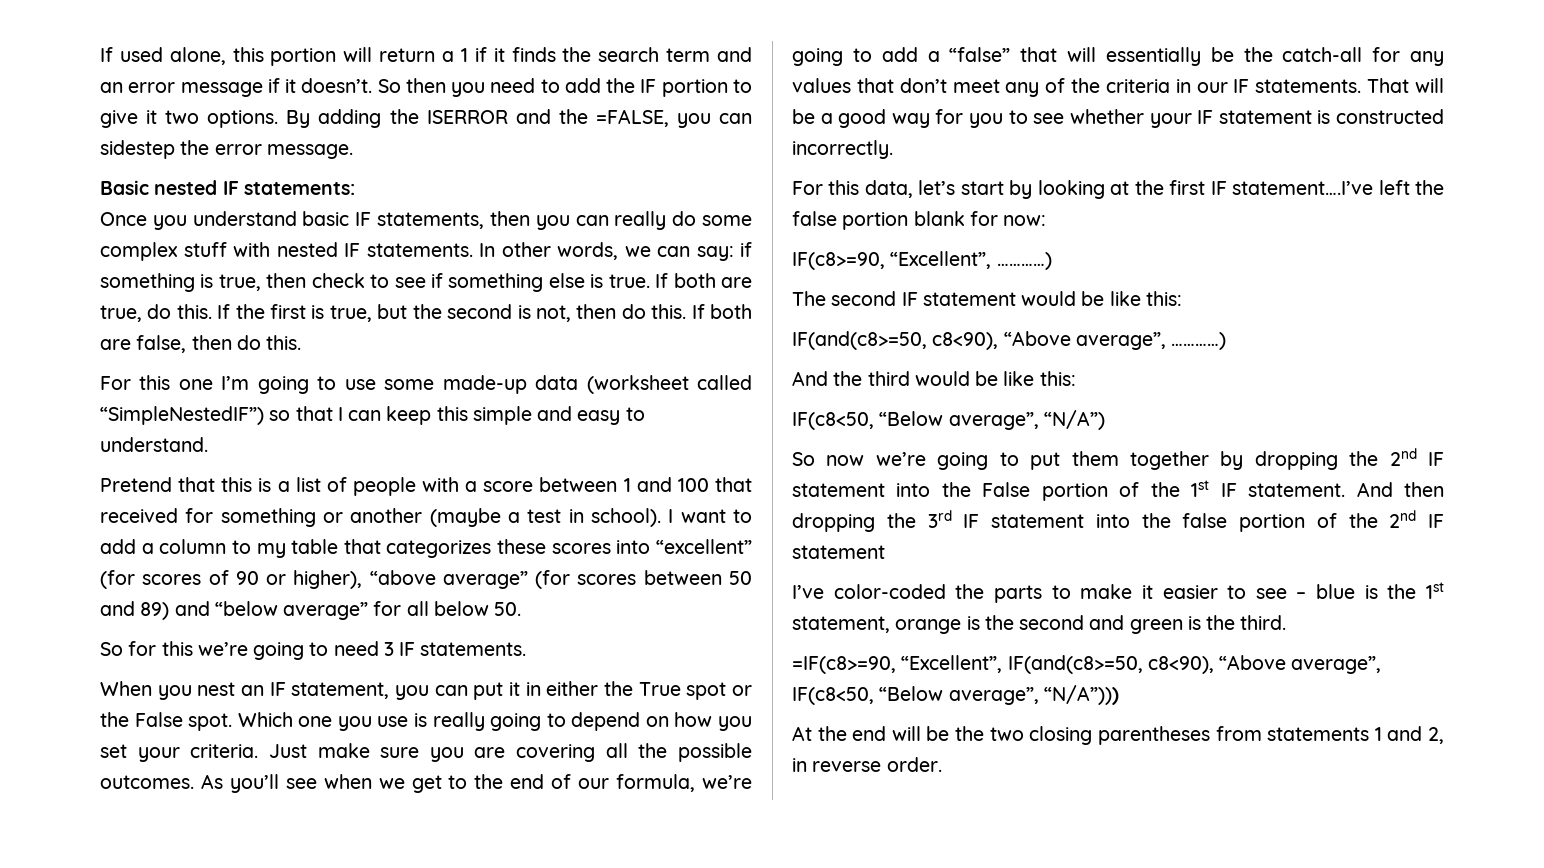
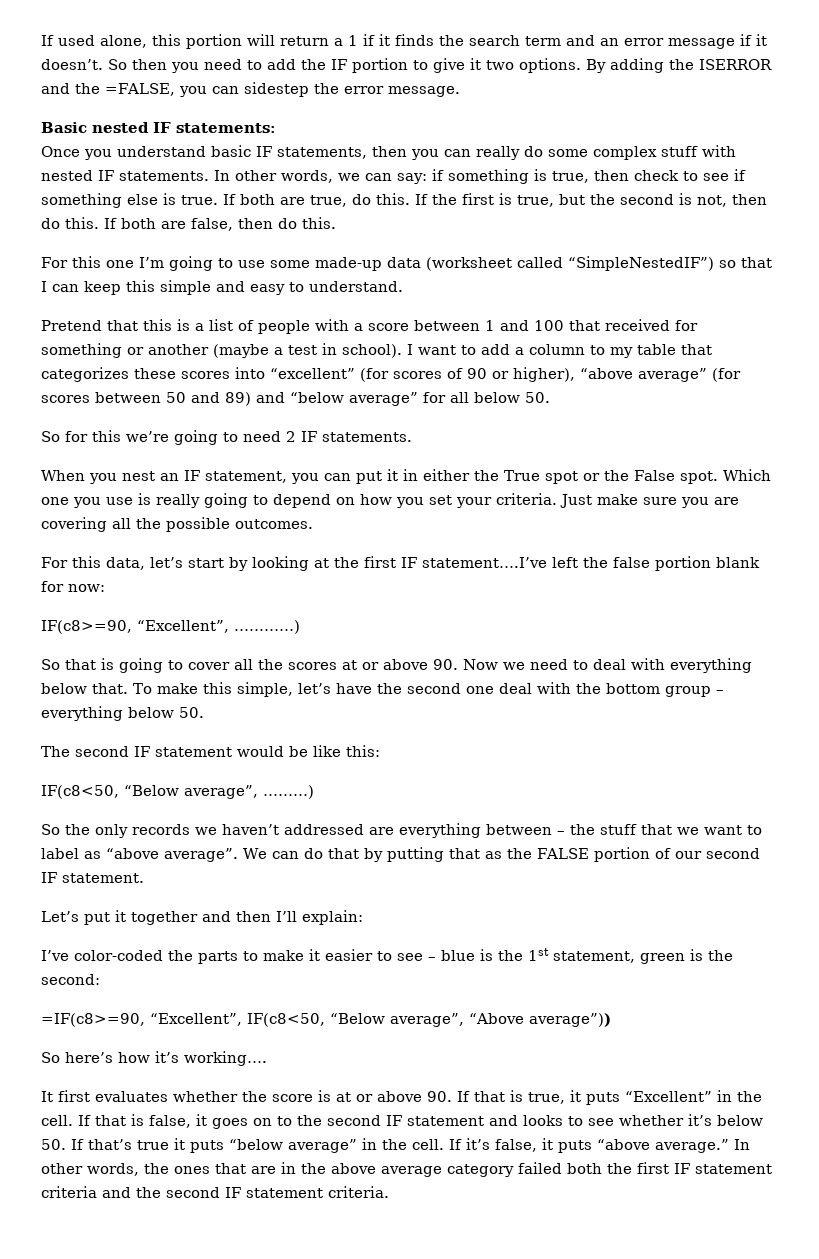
[383,642,394,656] 3 -> [286,431,296,442] 2
[200,774,752,793] [792,47,1444,66] [792,78,1444,97] [792,109,1444,128] [792,140,893,159] As you’ll see when we get to the end of our formula, we’re going to add a “false” that will essentially be the catch-all for any values that don’t meet any of the criteria in our IF statements. That will be a good way for you to see whether your IF statement is constructed incorrectly. -> (313, 524) none
(1052, 261) none -> [41,658,752,673] [41,682,724,697] [41,706,204,721] // So that is going to cover all the scores at or above 90. Now we need to deal with everything below that. To make this simple, let’s have the second one deal with the bottom group – everything below 50.
[792,331,1227,350] [792,371,1076,386] [792,410,1105,430] [792,448,1444,470] [792,480,1444,501] [792,510,1444,532] [792,545,885,559] // IF(and(c8>=50, c8<90), “Above average”, …………) // And the third would be like this: // IF(c8<50, “Below average”, “N/A”) // So now we’re going to put them together by dropping the 2nd IF statement into the False portion of the 1st IF statement. And then dropping the 3rd IF statement into the false portion of the 2nd IF statement -> [41,785,314,799] [41,823,762,838] [41,847,760,862] [41,872,144,883] [41,910,363,925] // IF(c8<50, “Below average”, ………) // So the only records we haven’t addressed are everything between – the stuff that we want to label as “above average”. We can do that by putting that as the FALSE portion of our second IF statement. // Let’s put it together and then I’ll explain:
[895,615,1125,634] orange is the second and -> (635, 957) none
[1240,615,1287,630] third. -> [41,974,100,985] second:
[1007,655,1382,674] [792,685,1119,705] [792,726,1444,745] [792,757,942,772] IF(and(c8>=50, c8<90), “Above average”, IF(c8<50, “Below average”, “N/A”))) // At the end will be the two closing parentheses from statements 1 and 2, in reverse order. -> [247,1013,611,1027] [41,1051,267,1066] [41,1090,762,1105] [41,1114,763,1129] [41,1138,750,1153] [41,1162,772,1177] [41,1186,389,1198] IF(c8<50, “Below average”, “Above average”)) // So here’s how it’s working…. // It first evaluates whether the score is at or above 90. If that is true, it puts “Excellent” in the cell. If that is false, it goes on to the second IF statement and looks to see whether it’s below 50. If that’s true it puts “below average” in the cell. If it’s false, it puts “above average.” In other words, the ones that are in the above average category failed both the first IF statement criteria and the second IF statement criteria.

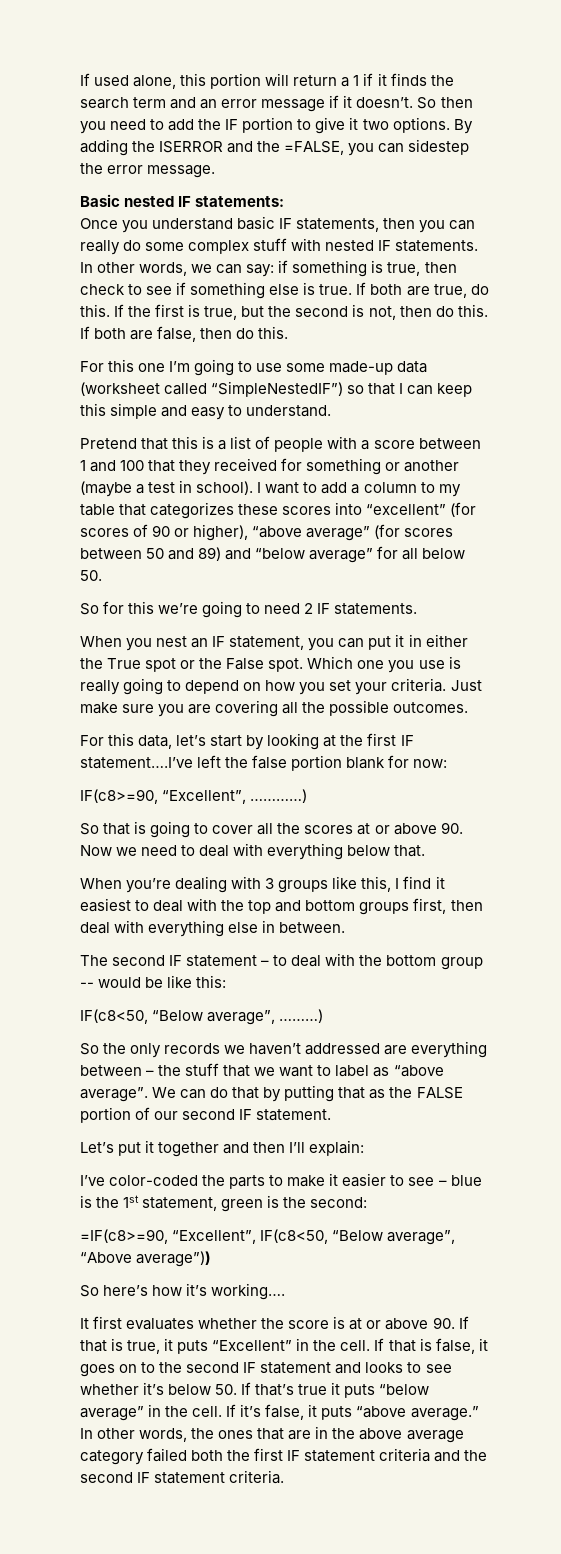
(600, 325) none -> [179,460,212,475] they
[133,682,494,697] To make this simple, let’s have the second one -> [80,876,445,893] [80,898,483,915] [80,920,346,937] [80,955,288,967] // When you’re dealing with 3 groups like this, I find it easiest to deal with the top and bottom groups first, then deal with everything else in between. // The second IF statement – to
[715,690,724,694] [41,706,204,721] [41,746,232,757] – everything below 50. // The second IF statement -> [80,982,94,988] --

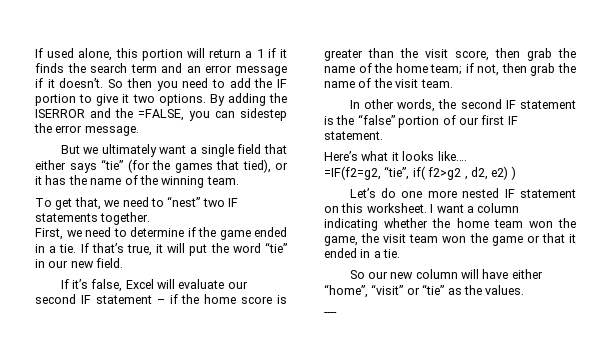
[80,194,285,207] [80,216,476,233] [80,238,479,255] [80,260,457,277] [80,282,489,299] [80,304,488,320] [80,326,289,342] [80,359,428,376] [80,381,473,397] [80,403,332,420] [80,436,481,452] [80,458,460,475] [80,480,461,497] [80,502,477,519] [80,524,454,541] [80,546,466,563] [80,570,102,581] [80,601,418,618] [80,634,468,651] [80,656,461,673] [80,678,482,695] [80,700,469,717] [80,733,414,750] [80,755,448,771] [80,789,308,804] [80,821,463,838] [80,843,426,860] [80,876,445,893] [80,898,483,915] [80,920,346,937] [80,953,483,970] [80,975,227,988] [80,1009,324,1025] [80,1041,488,1058] [80,1063,444,1077] [80,1085,463,1102] [80,1107,332,1123] [80,1140,365,1157] [80,1173,482,1189] [80,1195,368,1212] [80,1229,456,1245] [80,1251,212,1267] [80,1283,286,1300] [80,1316,469,1330] [80,1338,488,1354] [80,1362,452,1377] [80,1382,430,1398] [80,1404,479,1421] [80,1426,464,1443] [80,1448,488,1465] [80,1470,285,1484] Basic nested IF statements: // Once you understand basic IF statements, then you can really do some complex stuff with nested IF statements. In other words, we can say: if something is true, then check to see if something else is true. If both are true, do this. If the first is true, but the second is not, then do this. If both are false, then do this. // For this one I’m going to use some made-up data (worksheet called “SimpleNestedIF”) so that I can keep this simple and easy to understand. // Pretend that this is a list of people with a score between 1 and 100 that they received for something or another (maybe a test in school). I want to add a column to my table that categorizes these scores into “excellent” (for scores of 90 or higher), “above average” (for scores between 50 and 89) and “below average” for all below 50. // So for this we’re going to need 2 IF statements. // When you nest an IF statement, you can put it in either the True spot or the False spot. Which one you use is really going to depend on how you set your criteria. Just make sure you are covering all the possible outcomes. // For this data, let’s start by looking at the first IF statement….I’ve left the false portion blank for now: // IF(c8>=90, “Excellent”, …………) // So that is going to cover all the scores at or above 90. Now we need to deal with everything below that. // When you’re dealing with 3 groups like this, I find it easiest to deal with the top and bottom groups first, then deal with everything else in between. // The second IF statement – to deal with the bottom group -- would be like this: // IF(c8<50, “Below average”, ………) // So the only records we haven’t addressed are everything between – the stuff that we want to label as “above average”. We can do that by putting that as the FALSE portion of our second IF statement. // Let’s put it together and then I’ll explain: // I’ve color-coded the parts to make it easier to see – blue is the 1st statement, green is the second: // =IF(c8>=90, “Excellent”, IF(c8<50, “Below average”, “Above average”)) // So here’s how it’s working…. // It first evaluates whether the score is at or above 90. If that is true, it puts “Excellent” in the cell. If that is false, it goes on to the second IF statement and looks to see whether it’s below 50. If that’s true it puts “below average” in the cell. If it’s false, it puts “above average.” In other words, the ones that are in the above average category failed both the first IF statement criteria and the second IF statement criteria. -> [60,144,287,157] [35,159,288,173] [35,175,239,188] [35,196,238,210] [35,212,151,225] [35,227,287,240] [35,242,287,256] [35,258,124,268] [60,279,248,292] [35,294,287,304] [324,48,576,61] [324,63,576,76] [324,78,453,88] [349,99,576,112] [324,114,518,128] [324,131,383,140] [324,151,467,161] [324,166,516,180] [349,188,576,198] [324,203,520,213] [324,218,576,231] [324,233,576,246] [324,248,401,258] [349,269,543,279] [324,284,525,298] [324,312,337,316] But we ultimately want a single field that either says “tie” (for the games that tied), or it has the name of the winning team. // To get that, we need to “nest” two IF statements together. // First, we need to determine if the game ended in a tie. If that’s true, it will put the word “tie” in our new field. // If it’s false, Excel will evaluate our second IF statement – if the home score is greater than the visit score, then grab the name of the home team; if not, then grab the name of the visit team. // In other words, the second IF statement is the “false” portion of our first IF statement. // Here’s what it looks like…. // =IF(f2=g2, “tie”, if( f2>g2 , d2, e2) ) // Let’s do one more nested IF statement on this worksheet. I want a column indicating whether the home team won the game, the visit team won the game or that it ended in a tie. // So our new column will have either “home”, “visit” or “tie” as the values. // ----

